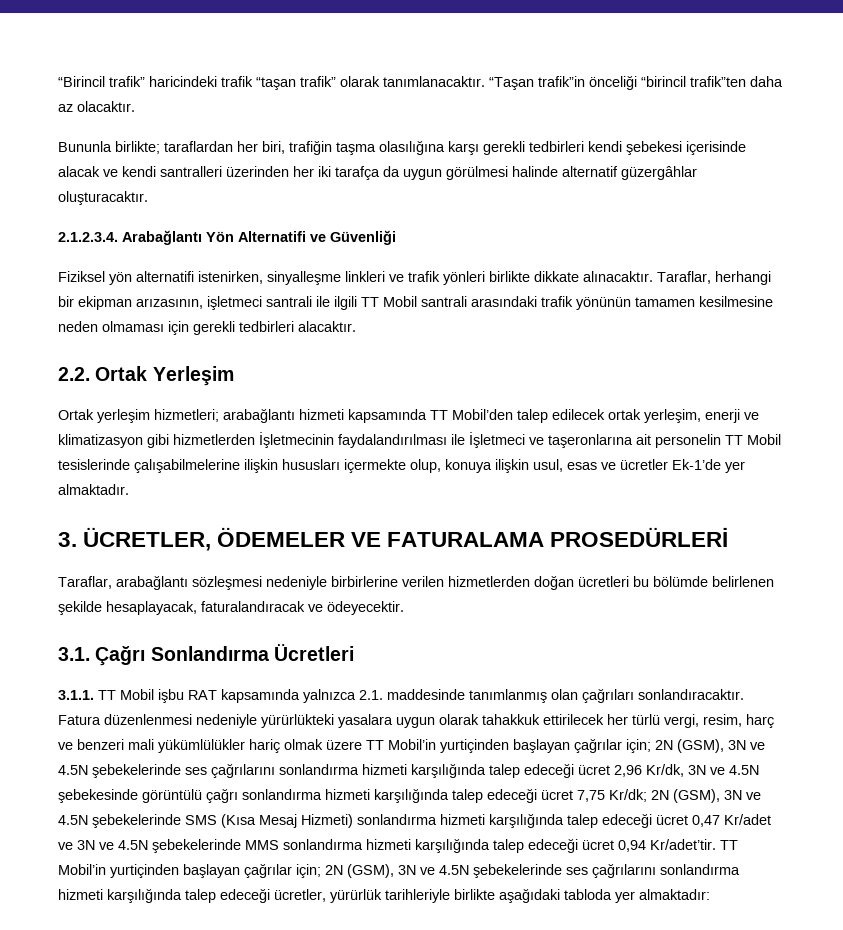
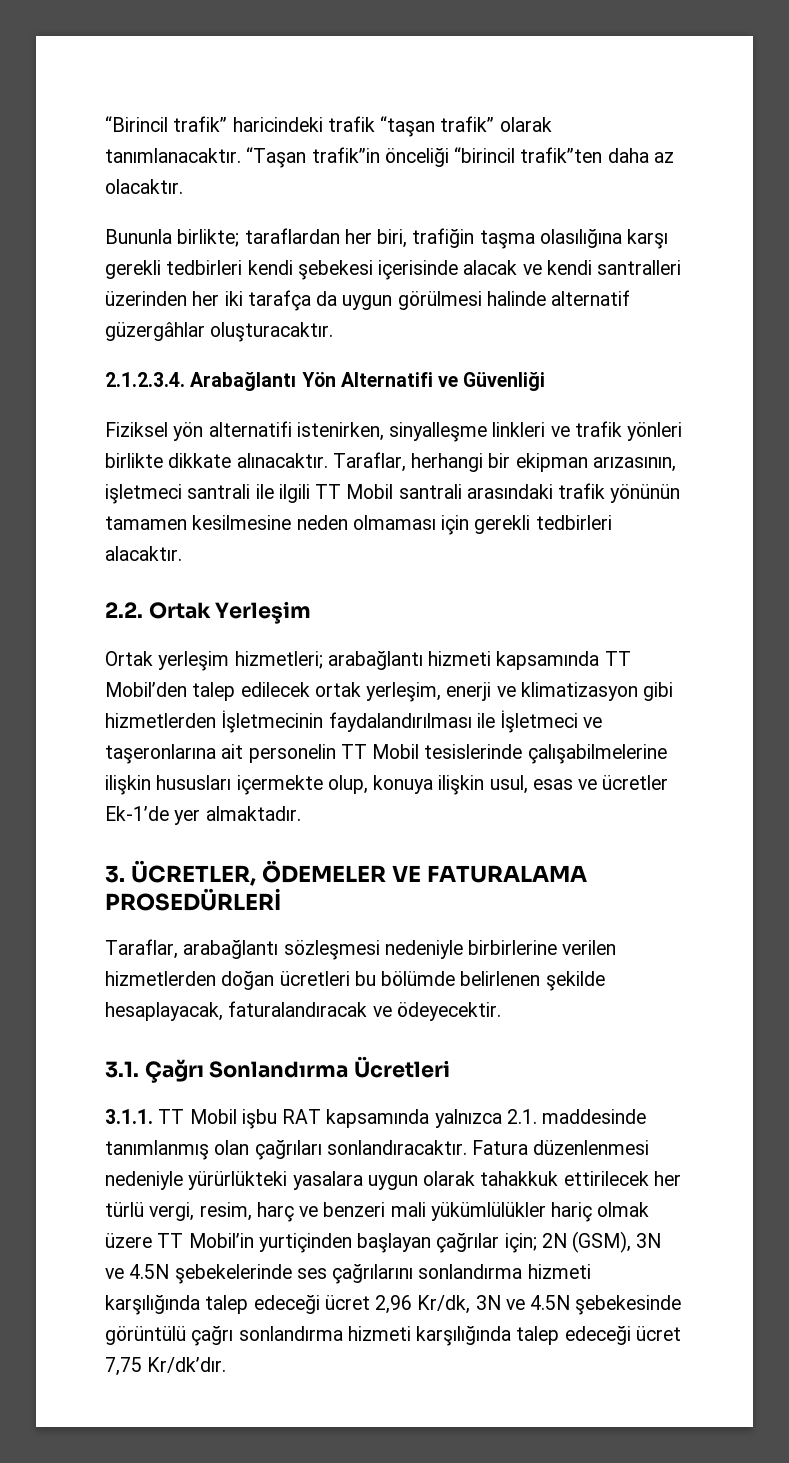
[609,789,761,803] [58,813,771,828] [58,838,738,853] [58,863,740,878] [58,888,710,903] Kr/dk; 2N (GSM), 3N ve 4.5N şebekelerinde SMS (Kısa Mesaj Hizmeti) sonlandırma hizmeti karşılığında talep edeceği ücret 0,47 Kr/adet ve 3N ve 4.5N şebekelerinde MMS sonlandırma hizmeti karşılığında talep edeceği ücret 0,94 Kr/adet’tir. TT Mobil’in yurtiçinden başlayan çağrılar için; 2N (GSM), 3N ve 4.5N şebekelerinde ses çağrılarını sonlandırma hizmeti karşılığında talep edeceği ücretler, yürürlük tarihleriyle birlikte aşağıdaki tabloda yer almaktadır: -> [147,1357,227,1373] Kr/dk’dır.

